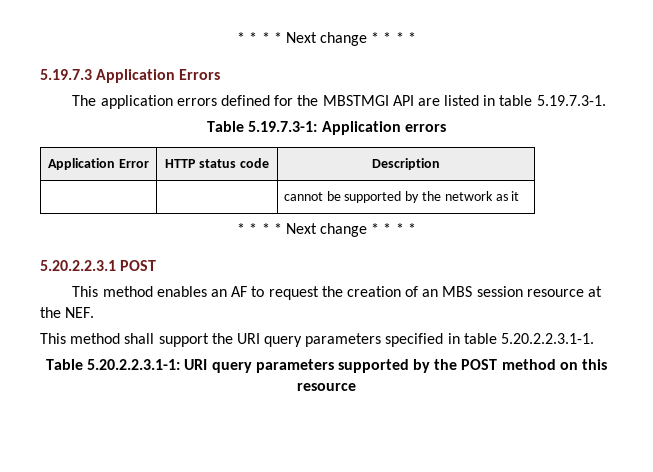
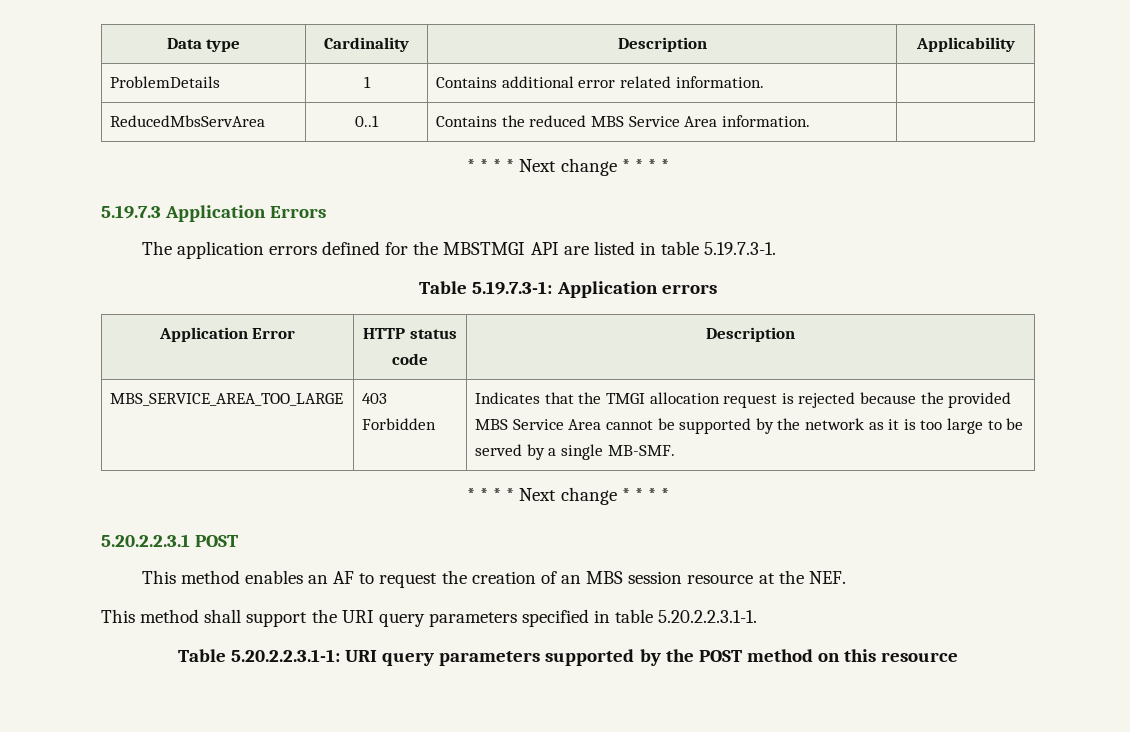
(237, 37) none -> [166,38,241,52] [324,37,409,52] [617,37,707,52] [915,37,1015,52] [110,76,221,88] [363,76,371,88] [436,76,764,88] [110,115,266,127] [355,115,379,127] [436,115,810,127] Data type | Cardinality | Description | Applicability // ProblemDetails | 1 | Contains additional error related information. | // ReducedMbsServArea | 0..1 | Contains the reduced MBS Service Area information. | //
(440, 164) | | -> [110,393,344,406] [362,393,388,404] [362,418,437,430] [475,392,1012,408] [475,419,602,430] MBS_SERVICE_AREA_TOO_LARGE | 403 Forbidden | Indicates that the TMGI allocation request is rejected because the provided MBS Service Area
(520, 196) none -> [903,418,1024,434] [475,444,675,460] is too large to be served by a single MB-SMF.

